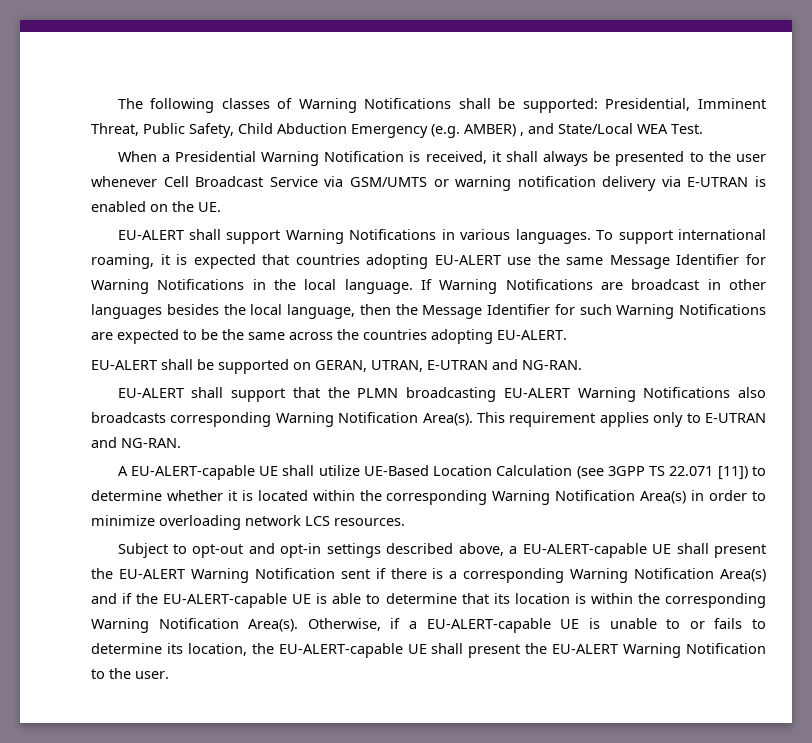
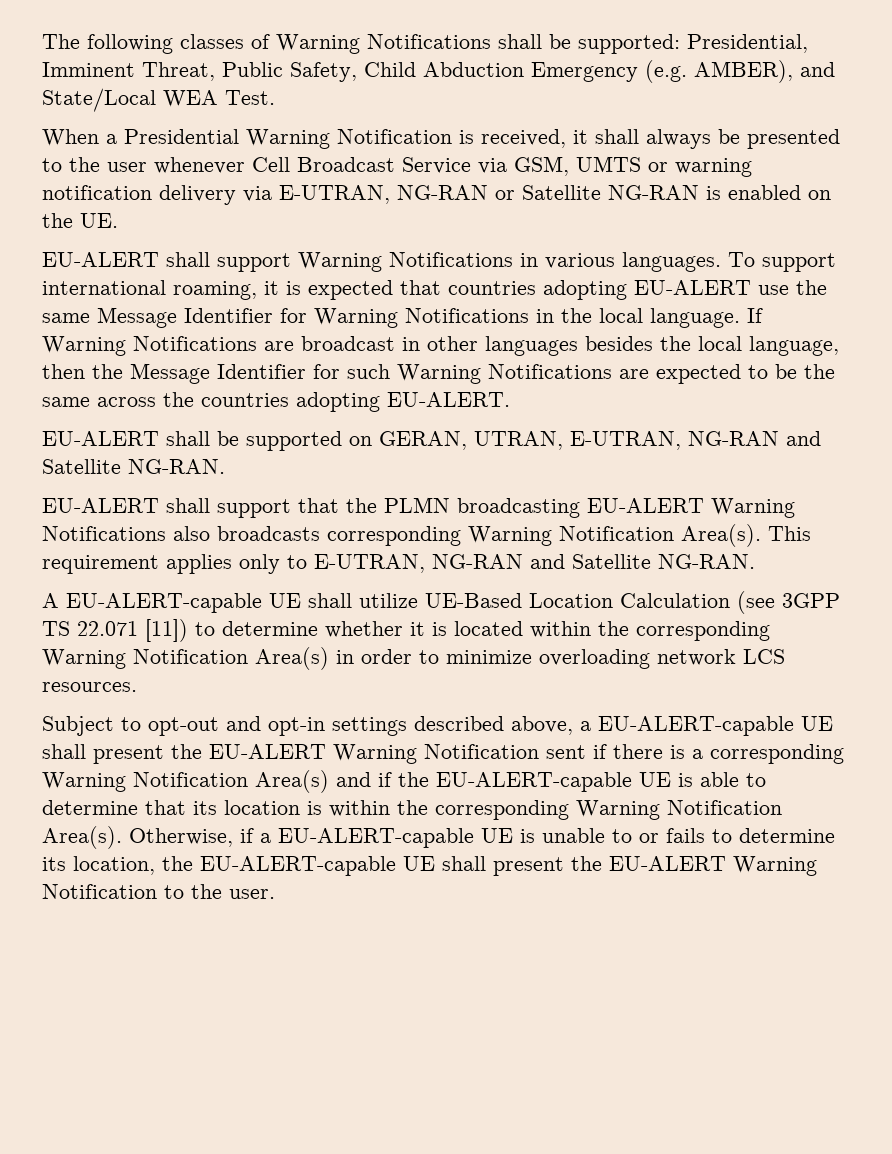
[464,124,524,137] AMBER) , -> [694,60,793,83] AMBER),
[349,177,427,187] GSM/UMTS -> [514,156,641,176] GSM, UMTS
[687,177,749,187] E-UTRAN -> [279,185,699,204] E-UTRAN, NG-RAN or Satellite NG-RAN
[427,359,518,370] E-UTRAN and -> [570,431,821,450] [42,459,121,474] E-UTRAN, NG-RAN and Satellite
[704,413,766,423] [91,437,117,448] E-UTRAN and -> [314,554,651,573] E-UTRAN, NG-RAN and Satellite

